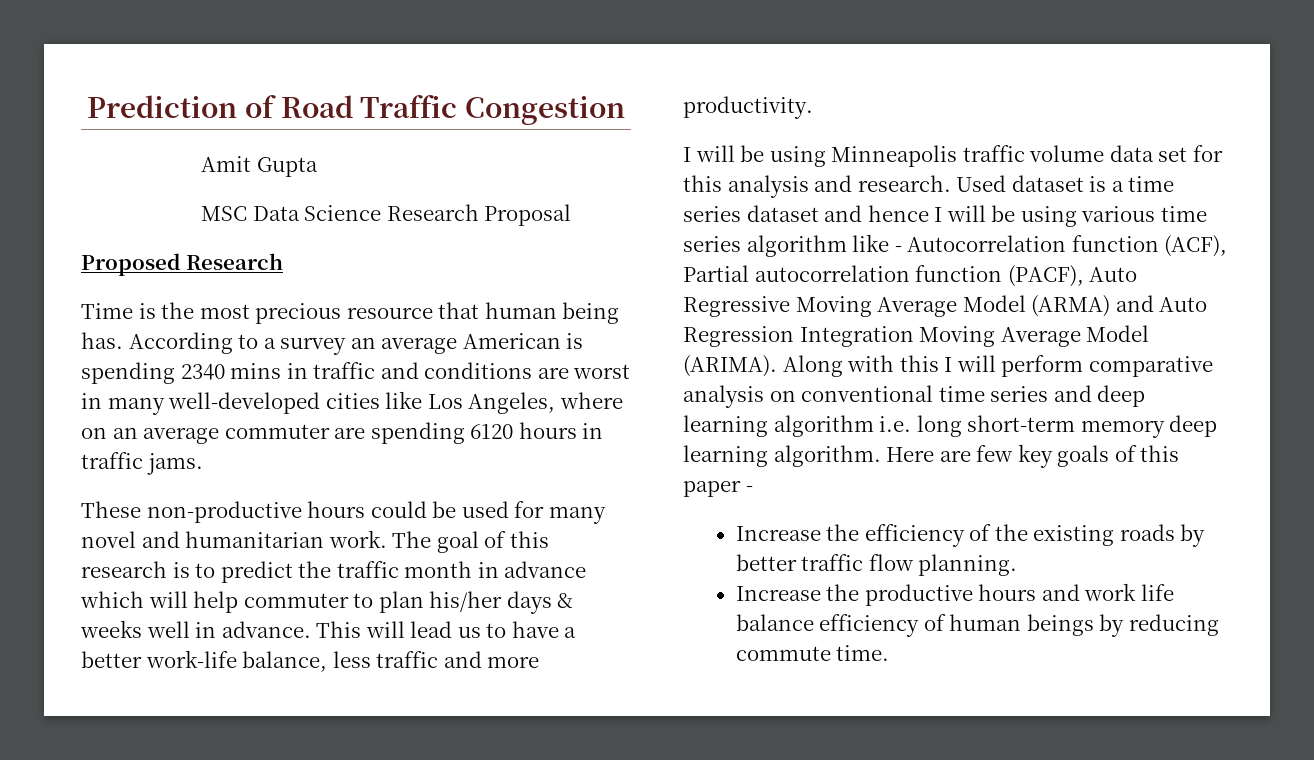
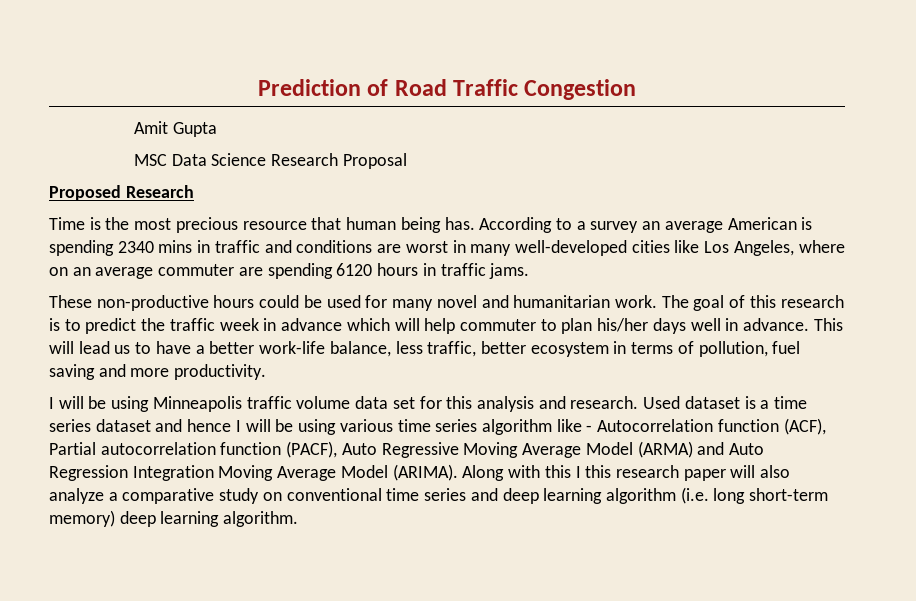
[404,561,473,578] month -> [219,318,259,331] week
[557,593,574,608] [80,620,142,638] & weeks -> (686, 326) none
[376,651,439,668] traffic -> [427,341,801,357] [49,364,95,380] traffic, better ecosystem in terms of pollution, fuel saving
[956,355,1213,377] [683,385,764,408] will perform comparative analysis -> [585,465,791,481] [49,488,260,504] this research paper will also analyze a comparative study
[879,416,912,432] i.e. -> [680,487,709,504] (i.e.
[1080,420,1165,438] memory -> [49,510,115,527] memory)
[886,444,1180,468] [683,480,753,497] [735,524,1206,547] [735,554,1018,576] [735,583,1174,606] [735,614,1219,637] [735,645,890,661] Here are few key goals of this paper - // Increase the efficiency of the existing roads by better traffic flow planning. // Increase the productive hours and work life balance efficiency of human beings by reducing commute time. -> (299, 519) none

